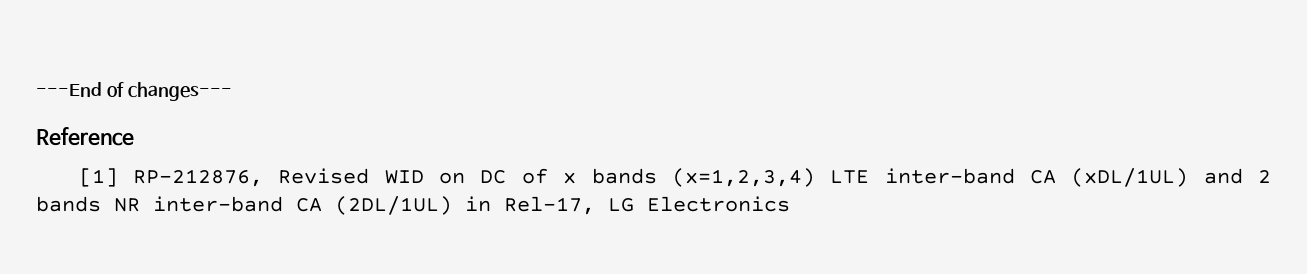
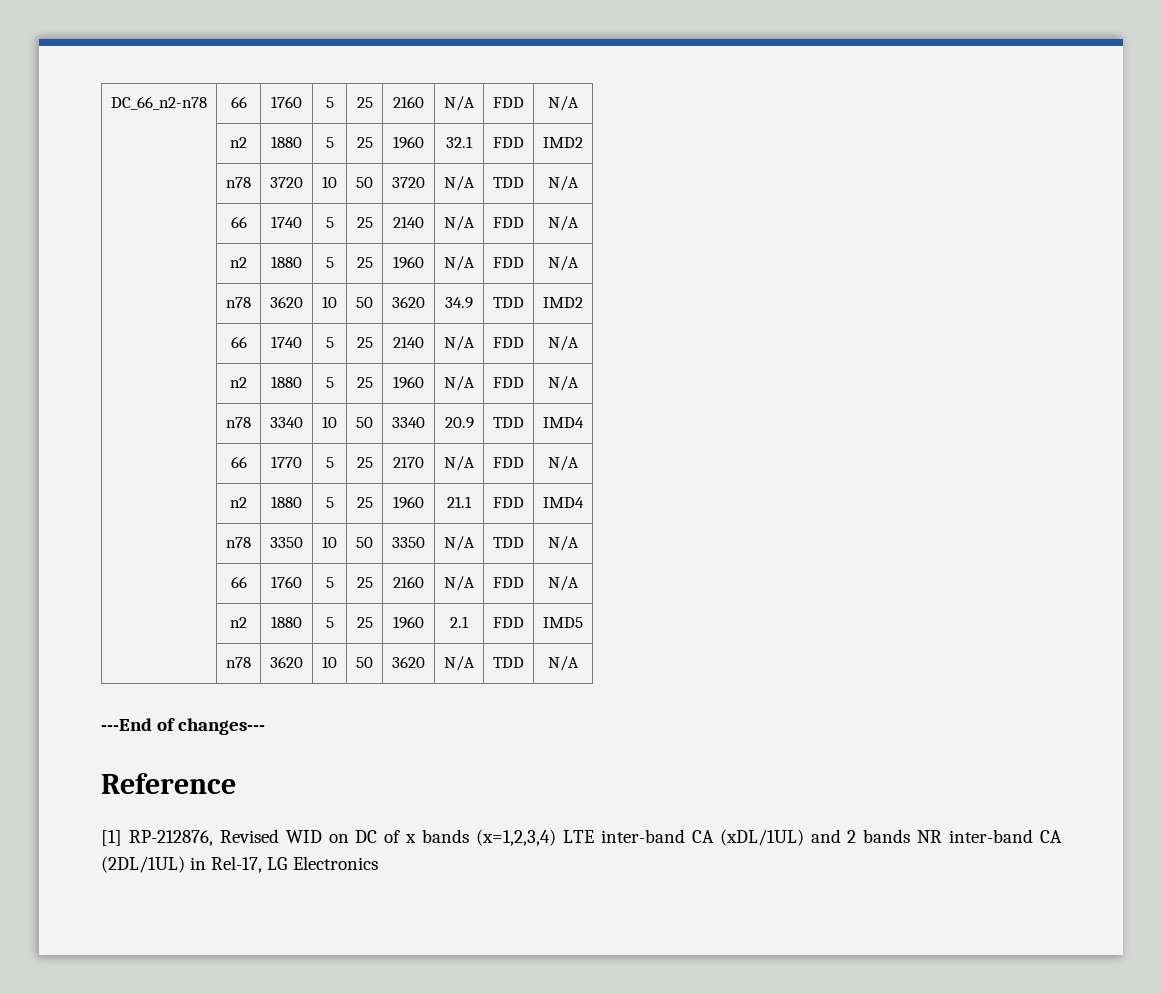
(36, 89) none -> [111,96,207,110] [230,96,247,108] [271,96,302,108] [325,97,334,108] [356,97,373,108] [393,96,424,108] [444,96,475,111] [493,97,524,108] [548,96,579,111] [230,137,247,148] [271,136,302,148] [325,137,334,148] [356,137,373,148] [393,136,424,149] [446,136,473,148] [493,137,524,148] [543,137,583,148] [226,177,251,188] [270,177,303,188] [322,176,337,188] [356,177,373,188] [392,177,425,188] [444,176,475,191] [493,177,524,188] [548,176,579,191] [230,216,247,228] [271,216,302,228] [325,217,334,228] [356,217,373,228] [393,216,424,228] [444,216,475,231] [493,217,524,228] [548,216,579,231] [230,257,247,268] [271,256,302,268] [325,257,334,268] [356,257,373,268] [393,256,424,269] [444,256,475,271] [493,257,524,268] [548,256,579,271] [226,297,251,308] [270,296,303,308] [322,296,337,308] [356,297,373,308] [392,296,425,308] [445,297,473,309] [493,297,524,308] [543,297,583,308] [230,336,247,348] [271,336,302,348] [325,337,334,348] [356,337,373,348] [393,336,424,348] [444,336,475,351] [493,337,524,348] [548,336,579,351] [230,377,247,388] [271,376,302,388] [325,377,334,388] [356,377,373,388] [393,376,424,389] [444,376,475,391] [493,377,524,388] [548,376,579,391] [226,417,251,428] [270,417,303,428] [322,416,337,428] [356,417,373,428] [392,417,425,428] [444,417,474,429] [493,417,524,428] [543,417,584,428] [230,456,247,468] [271,456,302,468] [325,457,334,468] [356,457,373,468] [393,456,424,468] [444,456,475,471] [493,457,524,468] [548,456,579,471] [230,497,247,508] [271,496,302,508] [325,497,334,508] [356,497,373,508] [393,496,424,509] [447,496,472,508] [493,497,524,508] [543,497,584,508] [226,537,251,548] [270,537,303,548] [322,536,337,548] [356,537,373,548] [392,537,425,548] [444,536,475,551] [493,537,524,548] [548,536,579,551] [230,576,247,588] [271,576,302,588] [325,577,334,588] [356,577,373,588] [393,576,424,588] [444,576,475,591] [493,577,524,588] [548,576,579,591] [230,617,247,628] [271,616,302,628] [325,617,334,628] [356,617,373,628] [393,616,424,629] [450,616,469,628] [493,617,524,628] [543,617,583,628] [226,657,251,668] [270,656,303,668] [322,656,337,668] [356,657,373,668] [392,656,425,668] [444,656,475,671] [493,657,524,668] [548,656,579,671] DC_66_n2-n78 | 66 | 1760 | 5 | 25 | 2160 | N/A | FDD | N/A // | n2 | 1880 | 5 | 25 | 1960 | 32.1 | FDD | IMD2 // | n78 | 3720 | 10 | 50 | 3720 | N/A | TDD | N/A // | 66 | 1740 | 5 | 25 | 2140 | N/A | FDD | N/A // | n2 | 1880 | 5 | 25 | 1960 | N/A | FDD | N/A // | n78 | 3620 | 10 | 50 | 3620 | 34.9 | TDD | IMD2 // | 66 | 1740 | 5 | 25 | 2140 | N/A | FDD | N/A // | n2 | 1880 | 5 | 25 | 1960 | N/A | FDD | N/A // | n78 | 3340 | 10 | 50 | 3340 | 20.9 | TDD | IMD4 // | 66 | 1770 | 5 | 25 | 2170 | N/A | FDD | N/A // | n2 | 1880 | 5 | 25 | 1960 | 21.1 | FDD | IMD4 // | n78 | 3350 | 10 | 50 | 3350 | N/A | TDD | N/A // | 66 | 1760 | 5 | 25 | 2160 | N/A | FDD | N/A // | n2 | 1880 | 5 | 25 | 1960 | 2.1 | FDD | IMD5 // | n78 | 3620 | 10 | 50 | 3620 | N/A | TDD | N/A //

